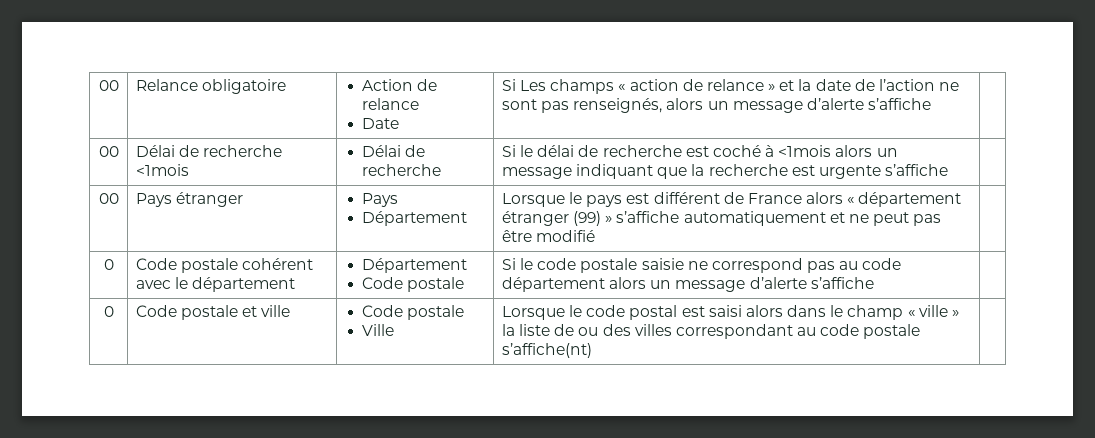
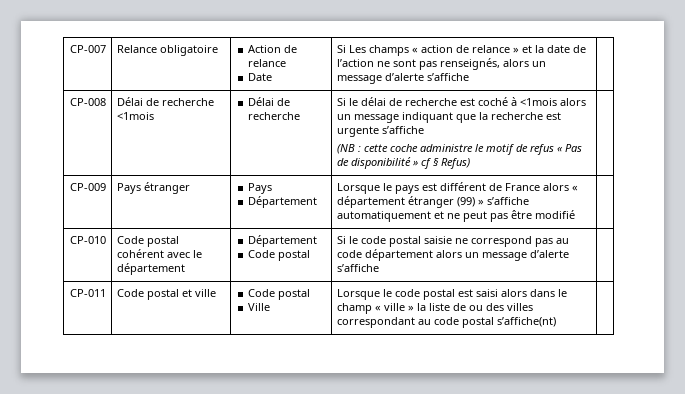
[98,80,119,91] 00 -> [69,45,106,53] CP-007
[98,146,119,157] 00 -> [69,98,106,106] CP-008
[98,193,119,204] | // 00 -> [336,144,582,155] [336,157,470,169] [69,183,106,191] // (NB : cette coche administre le motif de refus « Pas de disponibilité » cf § Refus) | // CP-009
[103,259,114,270] [135,258,238,273] 0 | Code postale -> [69,236,106,244] [116,236,179,247] CP-010 | Code postal
[407,277,465,292] postale -> [277,250,310,261] postal
[580,258,638,273] postale -> [388,236,421,247] postal
[103,306,114,317] [135,305,238,320] 0 | Code postale -> [69,289,106,297] [116,289,179,300] CP-011 | Code postal
[407,305,465,320] postale -> [277,289,310,300] postal
[863,324,921,339] postale -> [461,317,494,328] postal

